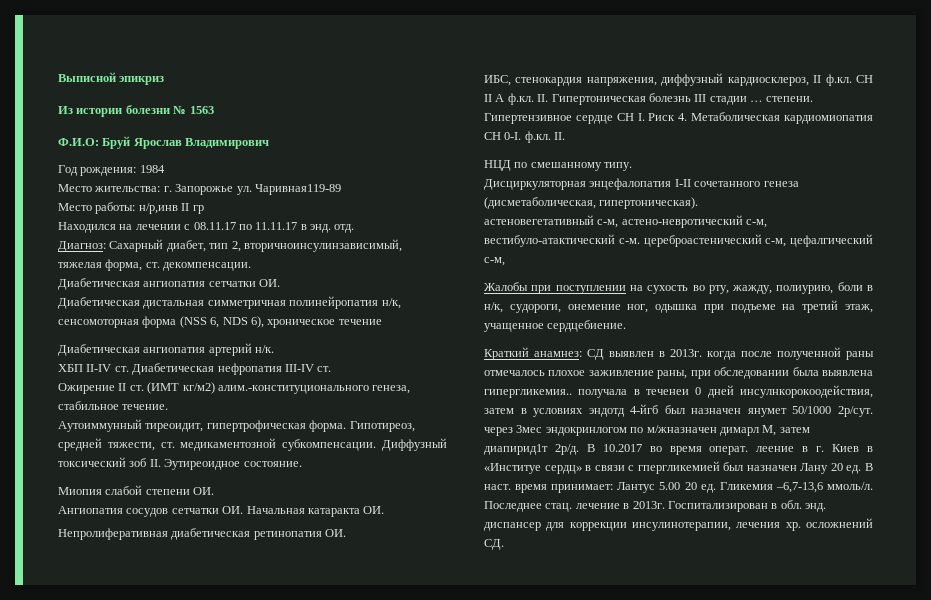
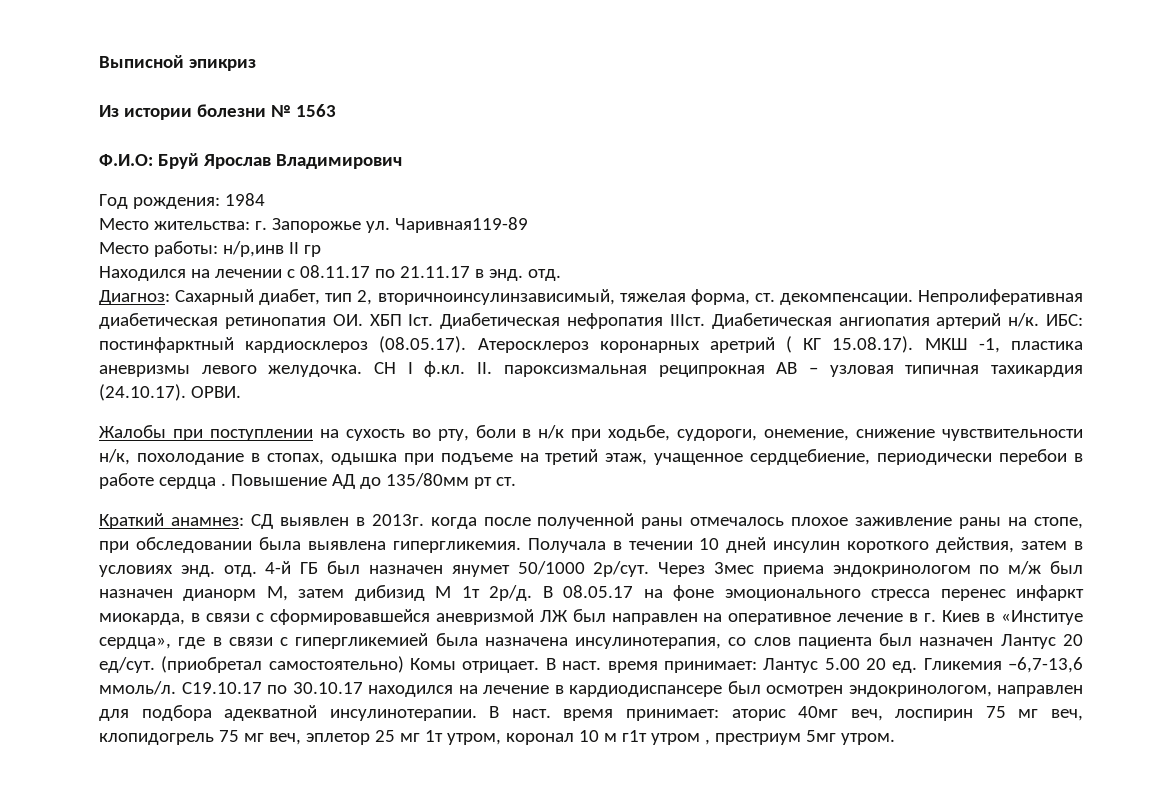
[255,222,298,230] 11.11.17 -> [399,266,470,278] 21.11.17
[58,278,281,290] [58,296,401,309] [58,316,382,328] [58,343,275,356] [58,363,332,375] [58,382,411,394] [58,401,169,410] [58,419,415,432] [58,438,447,451] [58,457,302,470] [58,485,215,495] [58,506,385,517] [58,528,347,540] [484,73,873,86] [484,93,814,105] [484,112,873,124] [484,131,566,143] [484,160,633,171] [484,178,799,190] [484,197,699,209] [484,215,768,228] [484,234,873,247] [484,257,505,266] // Диабетическая ангиопатия сетчатки ОИ. // Диабетическая дистальная симметричная полинейропатия н/к, сенсомоторная форма (NSS 6, NDS 6), хроническое течение // Диабетическая ангиопатия артерий н/к. // ХБП II-IV ст. Диабетическая нефропатия III-IV ст. // Ожирение II ст. (ИМТ кг/м2) алим.-конституционального генеза, стабильное течение. // Аутоиммунный тиреоидит, гипертрофическая форма. Гипотиреоз, средней тяжести, ст. медикаментозной субкомпенсации. Диффузный токсический зоб II. Эутиреоидное состояние. // Миопия слабой степени ОИ. // Ангиопатия сосудов сетчатки ОИ. Начальная катаракта ОИ. // Непролиферативная диабетическая ретинопатия ОИ. // ИБС, стенокардия напряжения, диффузный кардиосклероз, II ф.кл. СН II А ф.кл. II. Гипертоническая болезнь III стадии … степени. Гипертензивное сердце СН I. Риск 4. Метаболическая кардиомиопатия СН 0-I. ф.кл. II. // НЦД по смешанному типу. // Дисциркуляторная энцефалопатия I-II сочетанного генеза (дисметаболическая, гипертоническая). // астеновегетативный с-м, астено-невротический с-м, вестибуло-атактический с-м. цереброастенический с-м, цефалгический с-м, -> [918,289,1083,305] [99,313,1083,329] [99,336,1083,353] [99,361,1084,377] [99,384,241,401] Непролиферативная диабетическая ретинопатия ОИ. ХБП Iст. Диабетическая нефропатия IIIст. Диабетическая ангиопатия артерий н/к. ИБС: постинфарктный кардиосклероз (08.05.17). Атеросклероз коронарных аретрий ( КГ 15.08.17). МКШ -1, пластика аневризмы левого желудочка. СН I ф.кл. II. пароксизмальная реципрокная АВ – узловая типичная тахикардия (24.10.17). ОРВИ.
[732,282,873,294] [484,302,649,313] жажду, полиурию, боли в н/к, судороги, онемение ног, -> [475,425,1083,441] [99,449,324,465] боли в н/к при ходьбе, судороги, онемение, снижение чувствительности н/к, похолодание в стопах,
[547,320,627,332] сердцебиение. -> [750,449,1083,465] [99,473,516,489] сердцебиение, периодически перебои в работе сердца . Повышение АД до 135/80мм рт ст.
[657,370,688,379] раны, -> [959,517,1083,529] раны на стопе,
[484,385,873,398] [484,404,659,417] гипергликемия.. получала в теченеи 0 дней инсулнкорокоодействия, затем в условиях эндотд 4-йгб -> [392,537,1083,553] [99,561,319,577] гипергликемия. Получала в течении 10 дней инсулин короткого действия, затем в условиях энд. отд. 4-й ГБ
[484,425,810,436] [484,444,795,455] через 3мес эндокринлогом по м/жназначен димарл М, затем диапирид1т 2р/д. В 10.2017 во время операт. леение -> [658,561,1083,577] [99,585,1084,601] [99,609,904,625] Через 3мес приема эндокринологом по м/ж был назначен дианорм М, затем дибизид М 1т 2р/д. В 08.05.17 на фоне эмоционального стресса перенес инфаркт миокарда, в связи с сформировавшейся аневризмой ЛЖ был направлен на оперативное лечение
[544,461,862,474] сердц» в связи с гпергликемией был назначен Лану 20 ед. -> [99,633,1083,649] [99,656,540,673] сердца», где в связи с гипергликемией была назначена инсулинотерапия, со слов пациента был назначен Лантус 20 ед/сут. (приобретал самостоятельно) Комы отрицает.
[484,500,826,512] [484,518,873,531] [484,539,504,550] Последнее стац. лечение в 2013г. Госпитализирован в обл. энд. диспансер для коррекции инсулинотерапии, лечения хр. осложнений СД. -> [181,681,1083,697] [99,705,1083,721] [99,730,895,745] С19.10.17 по 30.10.17 находился на лечение в кардиодиспансере был осмотрен эндокринологом, направлен для подбора адекватной инсулинотерапии. В наст. время принимает: аторис 40мг веч, лоспирин 75 мг веч, клопидогрель 75 мг веч, эплетор 25 мг 1т утром, коронал 10 м г1т утром , престриум 5мг утром.

